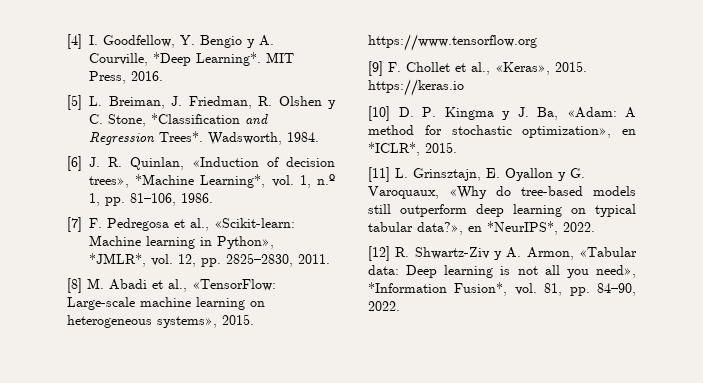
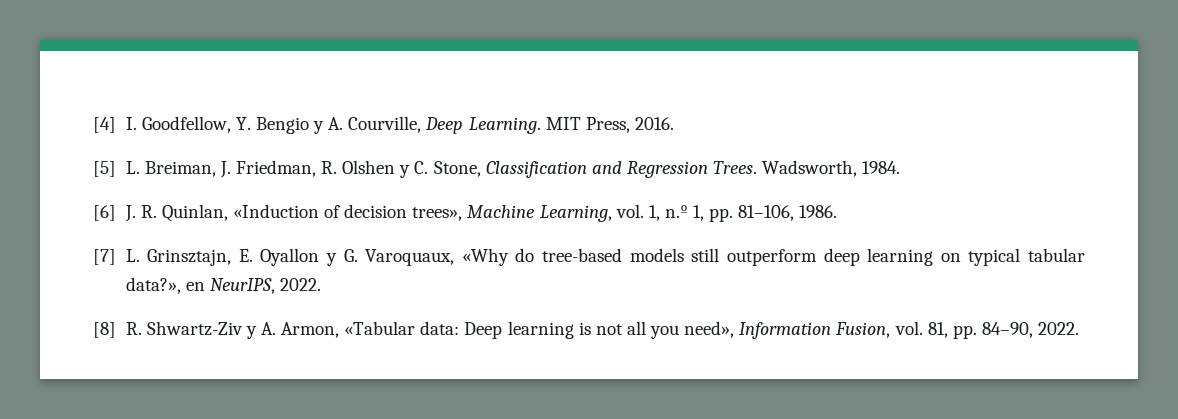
[153,52,261,66] *Deep Learning*. -> [425,117,541,134] Deep Learning.
[151,113,240,124] *Classification -> [485,161,587,178] Classification
[159,131,203,142] Trees*. -> [713,161,758,174] Trees.
[135,174,266,188] *Machine Learning*, -> [467,205,612,222] Machine Learning,
[89,218,295,231] [89,235,274,249] [89,253,330,267] [67,278,276,293] [67,297,265,310] [67,314,254,328] [368,34,537,51] [368,61,587,76] [368,79,464,96] [368,106,636,121] [368,125,636,138] [368,142,457,156] [368,167,390,182] F. Pedregosa et al., «Scikit-learn: Machine learning in Python», *JMLR*, vol. 12, pp. 2825–2830, 2011. // [8] M. Abadi et al., «TensorFlow: Large-scale machine learning on heterogeneous systems», 2015. https://www.tensorflow.org // [9] F. Chollet et al., «Keras», 2015. https://keras.io // [10] D. P. Kingma y J. Ba, «Adam: A method for stochastic optimization», en *ICLR*, 2015. // [11] -> (116, 257) none
[487,221,558,235] *NeurIPS*, -> [209,278,275,294] NeurIPS,
[368,246,390,261] [12] -> [93,322,116,338] [8]
[368,282,508,296] *Information Fusion*, -> [739,322,891,339] Information Fusion,

